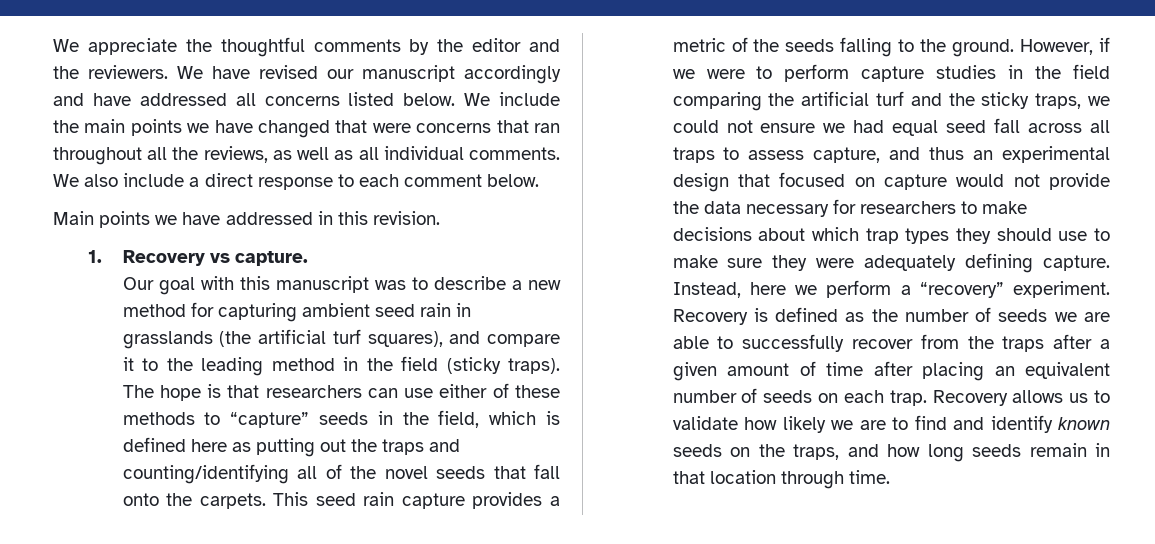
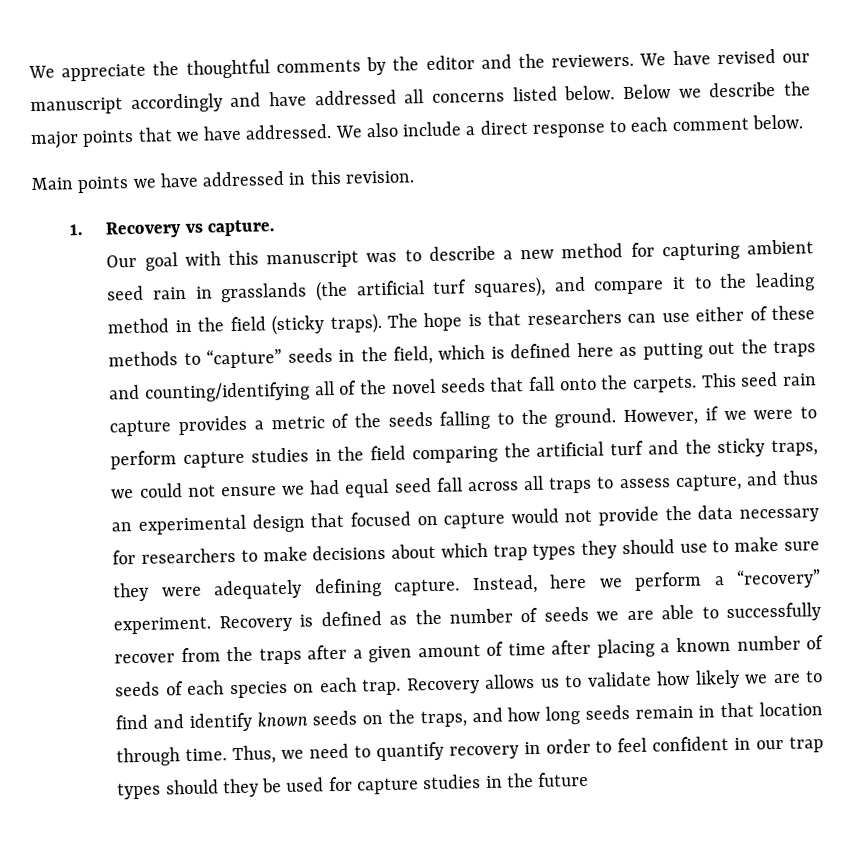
[464,92,560,106] [53,119,560,138] [53,146,560,165] We include the main points we have changed that were concerns that ran throughout all the reviews, as well as all individual comments. -> [623,81,811,100] [30,123,333,150] Below we describe the major points that we have addressed.
[994,362,1110,379] [672,388,813,403] an equivalent number of seeds -> [660,635,825,653] [115,680,288,699] a known number of seeds of each species
(890, 477) none -> [232,736,824,765] [117,771,590,800] Thus, we need to quantify recovery in order to feel confident in our trap types should they be used for capture studies in the future

